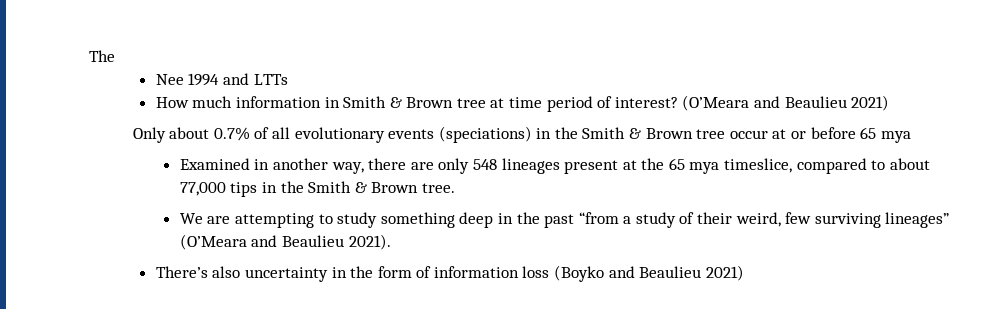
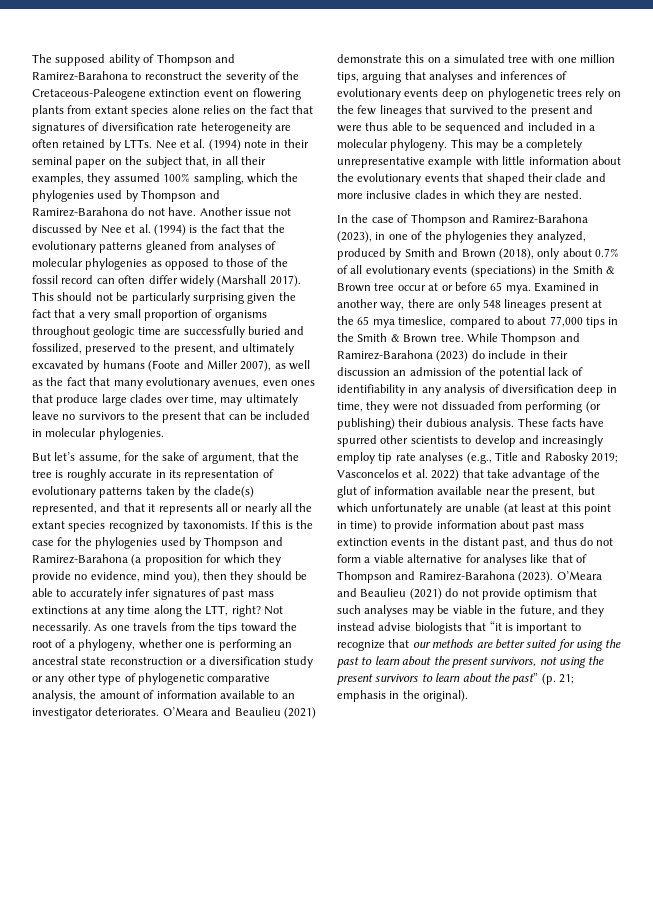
[155,73,288,86] [155,95,890,112] [132,127,166,143] // Nee 1994 and LTTs // How much information in Smith & Brown tree at time period of interest? (O’Meara and Beaulieu 2021) // Only -> [55,54,235,66] [32,71,300,83] [32,88,301,100] [32,105,314,117] [32,122,291,134] [32,139,309,151] [32,156,266,168] [32,173,299,185] [32,190,220,202] [32,207,292,217] [32,224,285,236] [32,241,276,253] [32,258,288,270] [32,275,301,287] [32,292,296,304] [32,309,267,321] [32,326,305,338] [32,343,295,355] [32,360,310,372] [32,377,315,389] [32,394,298,406] [32,411,311,423] [32,428,164,440] [32,452,300,464] [32,469,274,481] [32,486,254,498] [32,503,313,515] [32,520,313,532] [32,537,283,549] [32,554,281,566] [32,571,307,583] [32,588,274,600] [32,605,283,617] [32,622,297,634] [32,639,292,651] [32,656,314,668] [32,673,271,685] [32,690,295,702] [32,707,316,719] [337,54,615,64] [337,71,568,83] [337,88,621,100] [337,105,593,117] [337,122,596,134] [337,139,583,151] [337,156,621,168] [337,173,606,185] [337,190,582,202] [337,214,589,226] [337,231,586,243] [337,248,560,260] supposed ability of Thompson and Ramirez-Barahona to reconstruct the severity of the Cretaceous-Paleogene extinction event on flowering plants from extant species alone relies on the fact that signatures of diversification rate heterogeneity are often retained by LTTs. Nee et al. (1994) note in their seminal paper on the subject that, in all their examples, they assumed 100% sampling, which the phylogenies used by Thompson and Ramirez-Barahona do not have. Another issue not discussed by Nee et al. (1994) is the fact that the evolutionary patterns gleaned from analyses of molecular phylogenies as opposed to those of the fossil record can often differ widely (Marshall 2017). This should not be particularly surprising given the fact that a very small proportion of organisms throughout geologic time are successfully buried and fossilized, preserved to the present, and ultimately excavated by humans (Foote and Miller 2007), as well as the fact that many evolutionary avenues, even ones that produce large clades over time, may ultimately leave no survivors to the present that can be included in molecular phylogenies. // But let’s assume, for the sake of argument, that the tree is roughly accurate in its representation of evolutionary patterns taken by the clade(s) represented, and that it represents all or nearly all the extant species recognized by taxonomists. If this is the case for the phylogenies used by Thompson and Ramirez-Barahona (a proposition for which they provide no evidence, mind you), then they should be able to accurately infer signatures of past mass extinctions at any time along the LTT, right? Not necessarily. As one travels from the tips toward the root of a phylogeny, whether one is performing an ancestral state reconstruction or a diversification study or any other type of phylogenetic comparative analysis, the amount of information available to an investigator deteriorates. O’Meara and Beaulieu (2021) demonstrate this on a simulated tree with one million tips, arguing that analyses and inferences of evolutionary events deep on phylogenetic trees rely on the few lineages that survived to the present and were thus able to be sequenced and included in a molecular phylogeny. This may be a completely unrepresentative example with little information about the evolutionary events that shaped their clade and more inclusive clades in which they are nested. // In the case of Thompson and Ramirez-Barahona (2023), in one of the phylogenies they analyzed, produced by Smith and Brown (2018), only
[880,131,911,143] mya // -> [505,285,531,294] mya.
[179,212,950,228] [179,234,391,250] [155,265,744,282] // We are attempting to study something deep in the past “from a study of their weird, few surviving lineages” (O’Meara and Beaulieu 2021). // There’s also uncertainty in the form of information loss (Boyko and Beaulieu 2021) -> [466,333,580,345] [337,350,568,362] [337,367,583,379] [337,384,617,396] [337,401,601,413] [337,418,605,430] [337,435,604,447] [337,452,618,464] [337,469,600,481] [337,486,595,498] [337,503,611,515] [337,520,584,532] [337,537,614,549] [337,554,587,566] [337,571,602,583] [337,588,597,600] [337,605,605,617] [337,621,581,634] [337,639,622,651] [337,656,605,668] [337,673,574,685] [337,690,469,702] While Thompson and Ramirez-Barahona (2023) do include in their discussion an admission of the potential lack of identifiability in any analysis of diversification deep in time, they were not dissuaded from performing (or publishing) their dubious analysis. These facts have spurred other scientists to develop and increasingly employ tip rate analyses (e.g., Title and Rabosky 2019; Vasconcelos et al. 2022) that take advantage of the glut of information available near the present, but which unfortunately are unable (at least at this point in time) to provide information about past mass extinction events in the distant past, and thus do not form a viable alternative for analyses like that of Thompson and Ramirez-Barahona (2023). O’Meara and Beaulieu (2021) do not provide optimism that such analyses may be viable in the future, and they instead advise biologists that “it is important to recognize that our methods are better suited for using the past to learn about the present survivors, not using the present survivors to learn about the past” (p. 21; emphasis in the original).

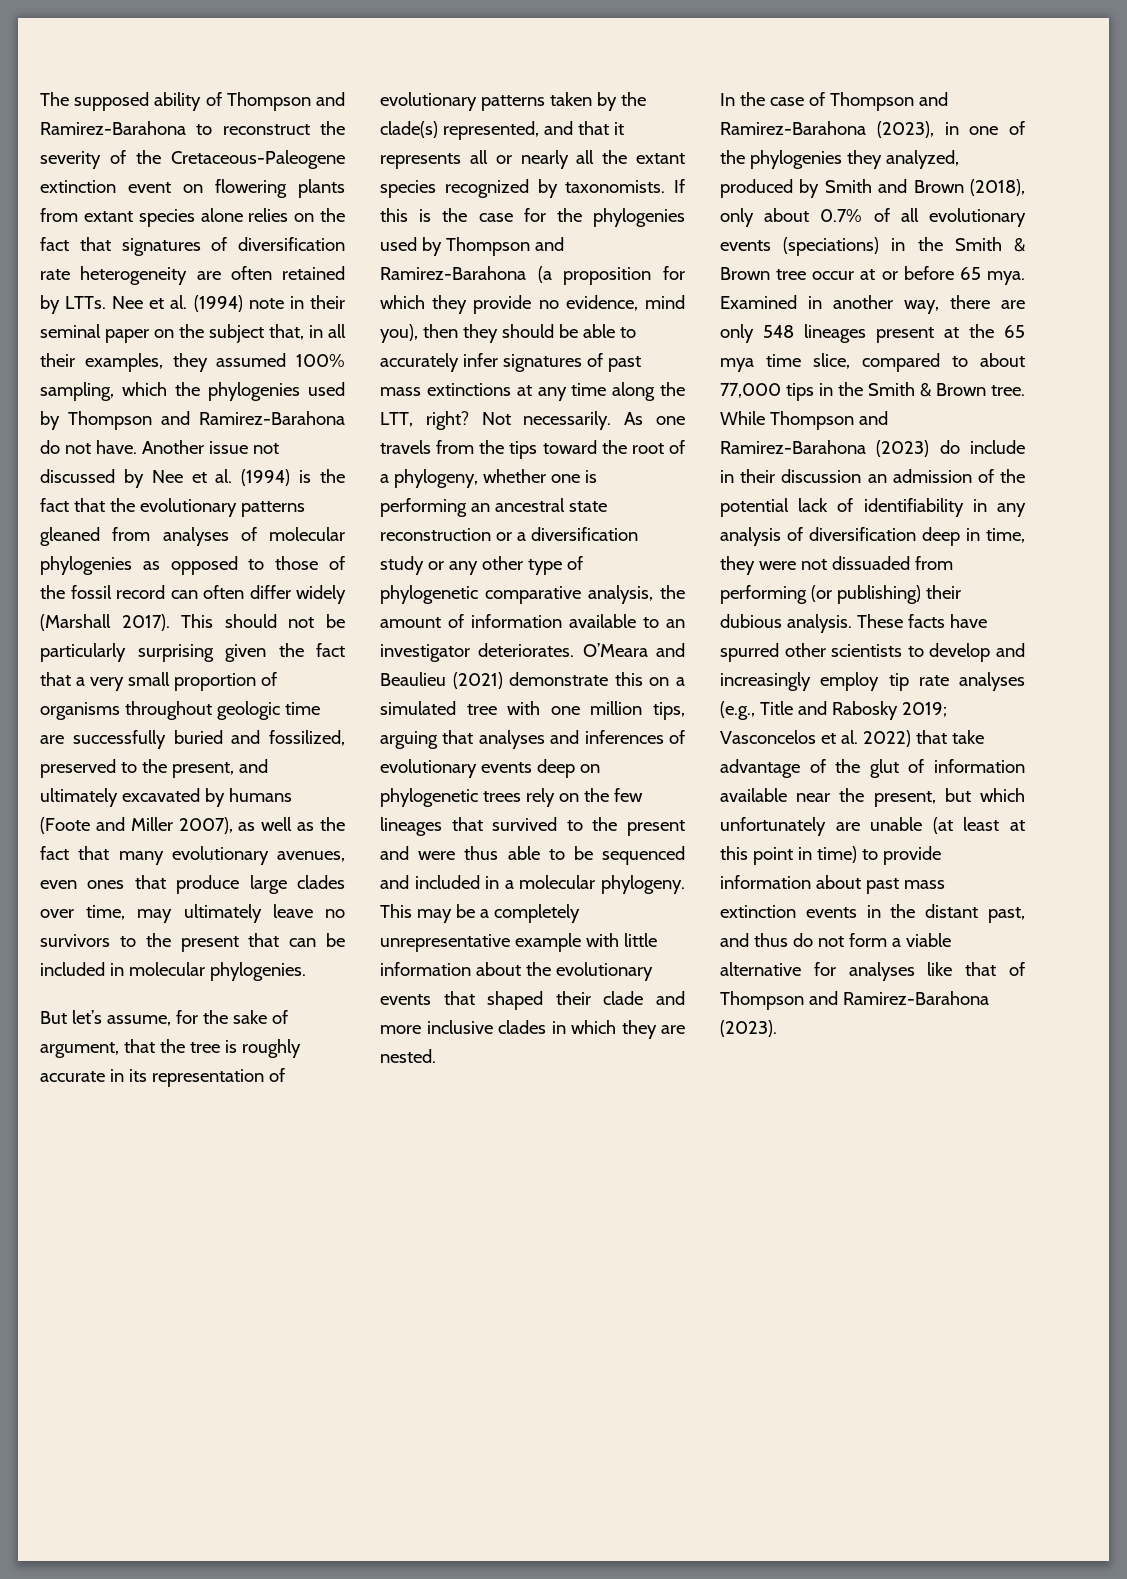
[398,316,447,327] timeslice, -> [766,353,850,369] time slice,
[556,571,602,580] [337,588,597,600] [337,605,605,617] [337,621,581,634] [337,639,622,651] [337,656,605,668] [337,673,574,685] [337,690,469,702] O’Meara and Beaulieu (2021) do not provide optimism that such analyses may be viable in the future, and they instead advise biologists that “it is important to recognize that our methods are better suited for using the past to learn about the present survivors, not using the present survivors to learn about the past” (p. 21; emphasis in the original). -> (777, 1028) none

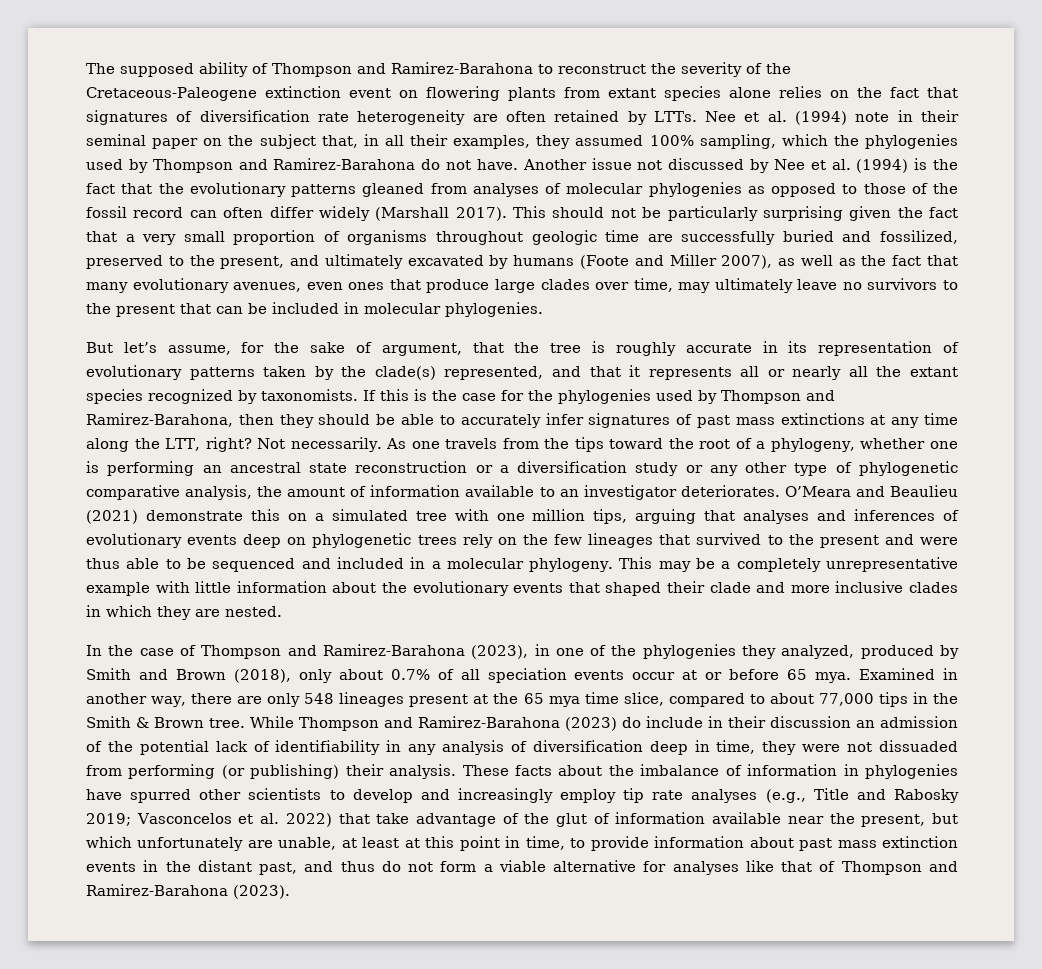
[380,266,685,285] [380,295,685,314] [380,324,418,343] Ramirez-Barahona (a proposition for which they provide no evidence, mind you), -> [86,413,233,427] Ramirez-Barahona,
[929,208,1026,227] [720,237,1025,256] [720,267,807,280] evolutionary events (speciations) in the Smith & Brown tree -> [487,668,625,683] speciation events
[720,614,782,628] dubious -> (384, 770) none
(945, 621) none -> [558,764,959,779] about the imbalance of information in phylogenies
[870,817,953,834] unable (at -> [278,837,357,850] unable, at
[816,846,857,863] time) -> [525,836,565,850] time,

